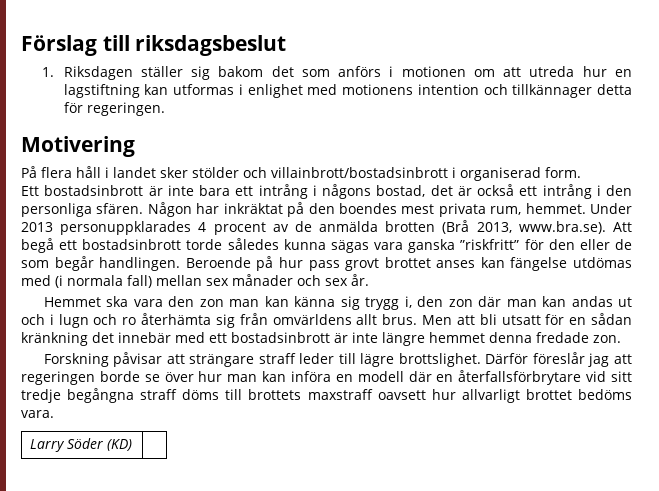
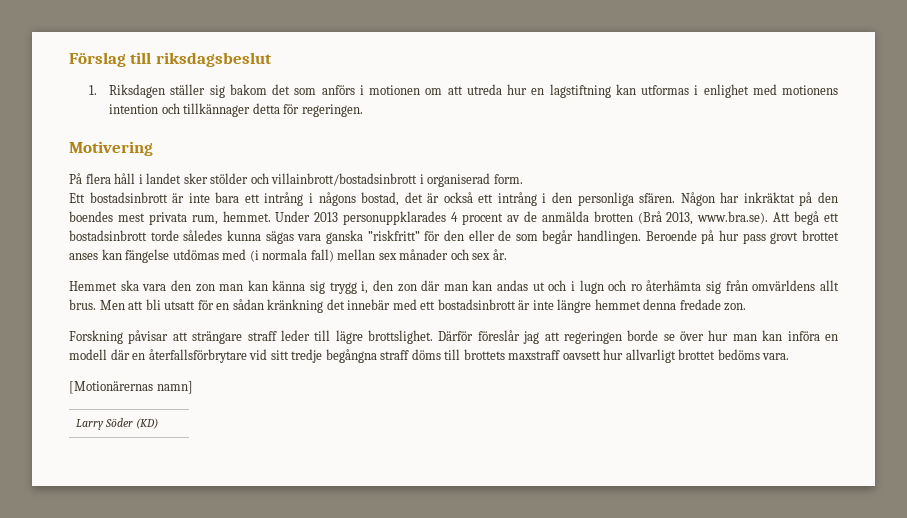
(54, 414) none -> [69,381,193,394] // [Motionärernas namn]

